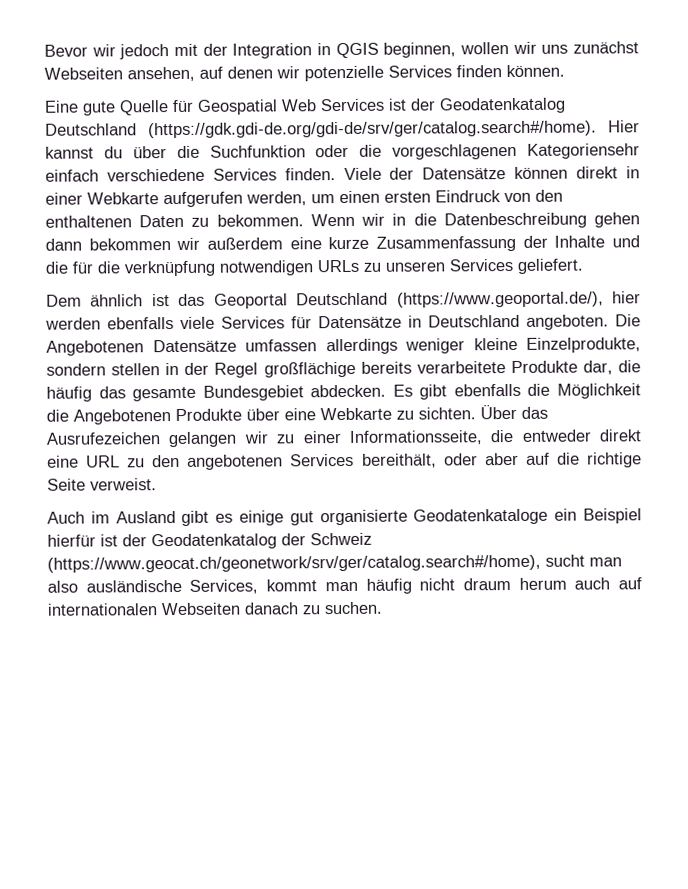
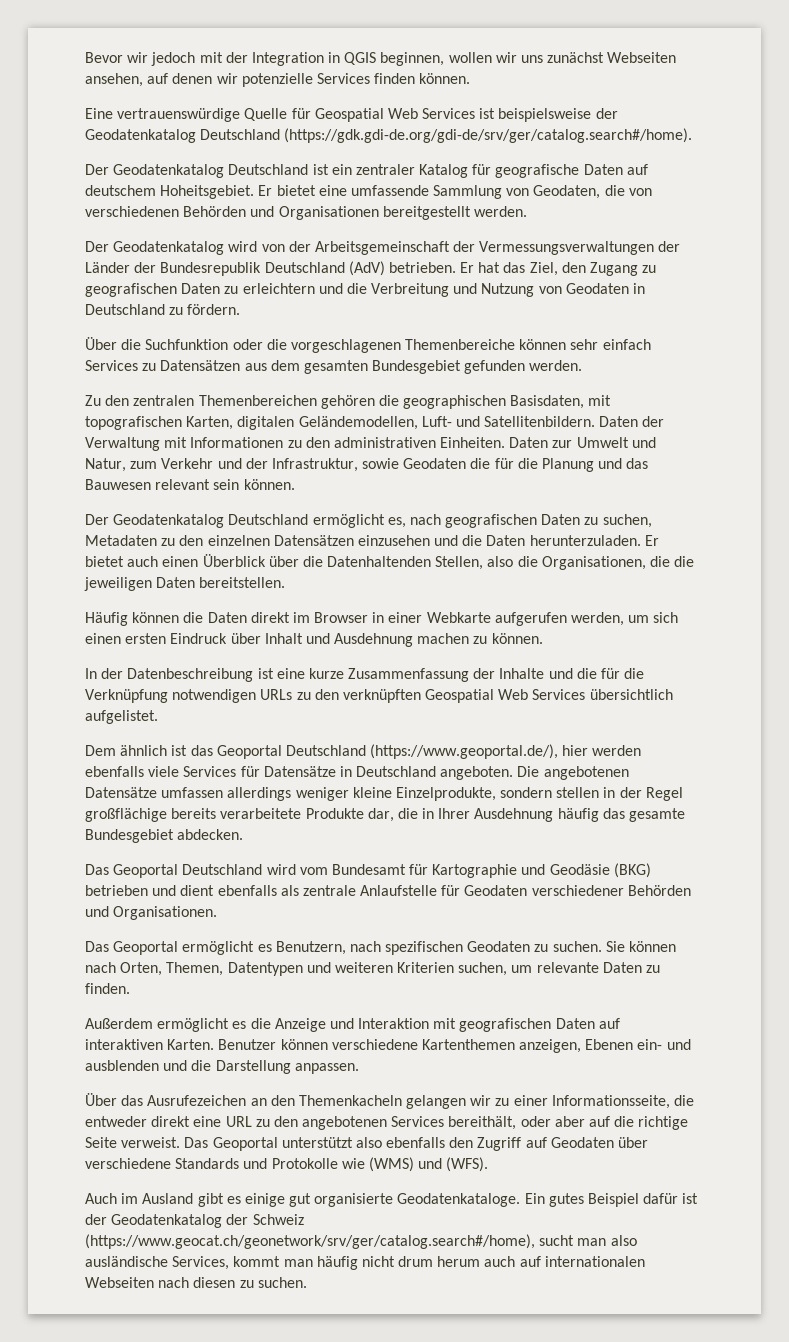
[82,101,116,116] gute -> [117,108,241,122] vertrauenswürdige
(407, 104) none -> [498,108,592,122] beispielsweise
[608,120,640,133] [45,146,167,159] Hier kannst du über -> [85,164,648,178] [85,185,652,199] [85,206,527,220] [85,241,681,255] [85,261,657,276] [85,283,646,297] [85,304,241,315] [85,337,117,350] // Der Geodatenkatalog Deutschland ist ein zentraler Katalog für geografische Daten auf deutschem Hoheitsgebiet. Er bietet eine umfassende Sammlung von Geodaten, die von verschiedenen Behörden und Organisationen bereitgestellt werden. // Der Geodatenkatalog wird von der Arbeitsgemeinschaft der Vermessungsverwaltungen der Länder der Bundesrepublik Deutschland (AdV) betrieben. Er hat das Ziel, den Zugang zu geografischen Daten zu erleichtern und die Verbreitung und Nutzung von Geodaten in Deutschland zu fördern. // Über
[527,143,640,159] [45,166,619,182] Kategoriensehr einfach verschiedene Services finden. Viele der Datensätze können direkt -> [405,339,651,350] [85,360,583,374] [85,395,612,409] [85,416,665,430] [85,437,656,451] [85,458,649,472] [85,479,295,490] [85,514,652,528] [85,535,659,546] [85,554,695,570] [84,577,286,591] [85,612,369,626] Themenbereiche können sehr einfach Services zu Datensätzen aus dem gesamten Bundesgebiet gefunden werden. // Zu den zentralen Themenbereichen gehören die geographischen Basisdaten, mit topografischen Karten, digitalen Geländemodellen, Luft- und Satellitenbildern. Daten der Verwaltung mit Informationen zu den administrativen Einheiten. Daten zur Umwelt und Natur, zum Verkehr und der Infrastruktur, sowie Geodaten die für die Planung und das Bauwesen relevant sein können. // Der Geodatenkatalog Deutschland ermöglicht es, nach geografischen Daten zu suchen, Metadaten zu den einzelnen Datensätzen einzusehen und die Daten herunterzuladen. Er bietet auch einen Überblick über die Datenhaltenden Stellen, also die Organisationen, die die jeweiligen Daten bereitstellen. // Häufig können die Daten direkt im Browser
(335, 199) none -> [653,612,679,623] sich
[504,189,563,203] [45,212,640,229] [45,237,283,251] von den enthaltenen Daten zu bekommen. Wenn wir in die Datenbeschreibung gehen dann bekommen wir außerdem -> [230,633,543,647] [85,668,274,682] über Inhalt und Ausdehnung machen zu können. // In der Datenbeschreibung ist
[124,260,215,277] verknüpfung -> [85,689,168,703] Verknüpfung
[385,258,583,274] unseren Services geliefert. -> [314,689,673,703] [85,710,158,724] den verknüpften Geospatial Web Services übersichtlich aufgelistet.
[46,340,144,356] Angebotenen -> [543,766,629,780] angebotenen
(642, 366) none -> [422,808,554,822] in Ihrer Ausdehnung
[392,383,641,400] [46,404,548,425] [46,432,160,445] Es gibt ebenfalls die Möglichkeit die Angebotenen Produkte über eine Webkarte zu sichten. Über das Ausrufezeichen -> [85,863,651,878] [85,885,691,896] [85,906,218,920] [85,941,677,955] [85,962,661,976] [85,983,130,994] [85,1018,620,1032] [85,1039,691,1053] [85,1060,359,1074] [85,1093,402,1106] // Das Geoportal Deutschland wird vom Bundesamt für Kartographie und Geodäsie (BKG) betrieben und dient ebenfalls als zentrale Anlaufstelle für Geodaten verschiedener Behörden und Organisationen. // Das Geoportal ermöglicht es Benutzern, nach spezifischen Geodaten zu suchen. Sie können nach Orten, Themen, Datentypen und weiteren Kriterien suchen, um relevante Daten zu finden. // Außerdem ermöglicht es die Anzeige und Interaktion mit geografischen Daten auf interaktiven Karten. Benutzer können verschiedene Kartenthemen anzeigen, Ebenen ein- und ausblenden und die Darstellung anpassen. // Über das Ausrufezeichen an den Themenkacheln
(157, 484) none -> [184,1137,649,1151] [85,1157,489,1172] Das Geoportal unterstützt also ebenfalls den Zugriff auf Geodaten über verschiedene Standards und Protokolle wie (WMS) und (WFS).
[413,508,642,525] [47,534,96,547] Geodatenkataloge ein Beispiel hierfür -> [397,1193,679,1207] Geodatenkataloge. Ein gutes Beispiel dafür
[462,578,511,591] draum -> [398,1256,434,1267] drum
[244,602,299,615] danach -> [158,1277,236,1288] nach diesen

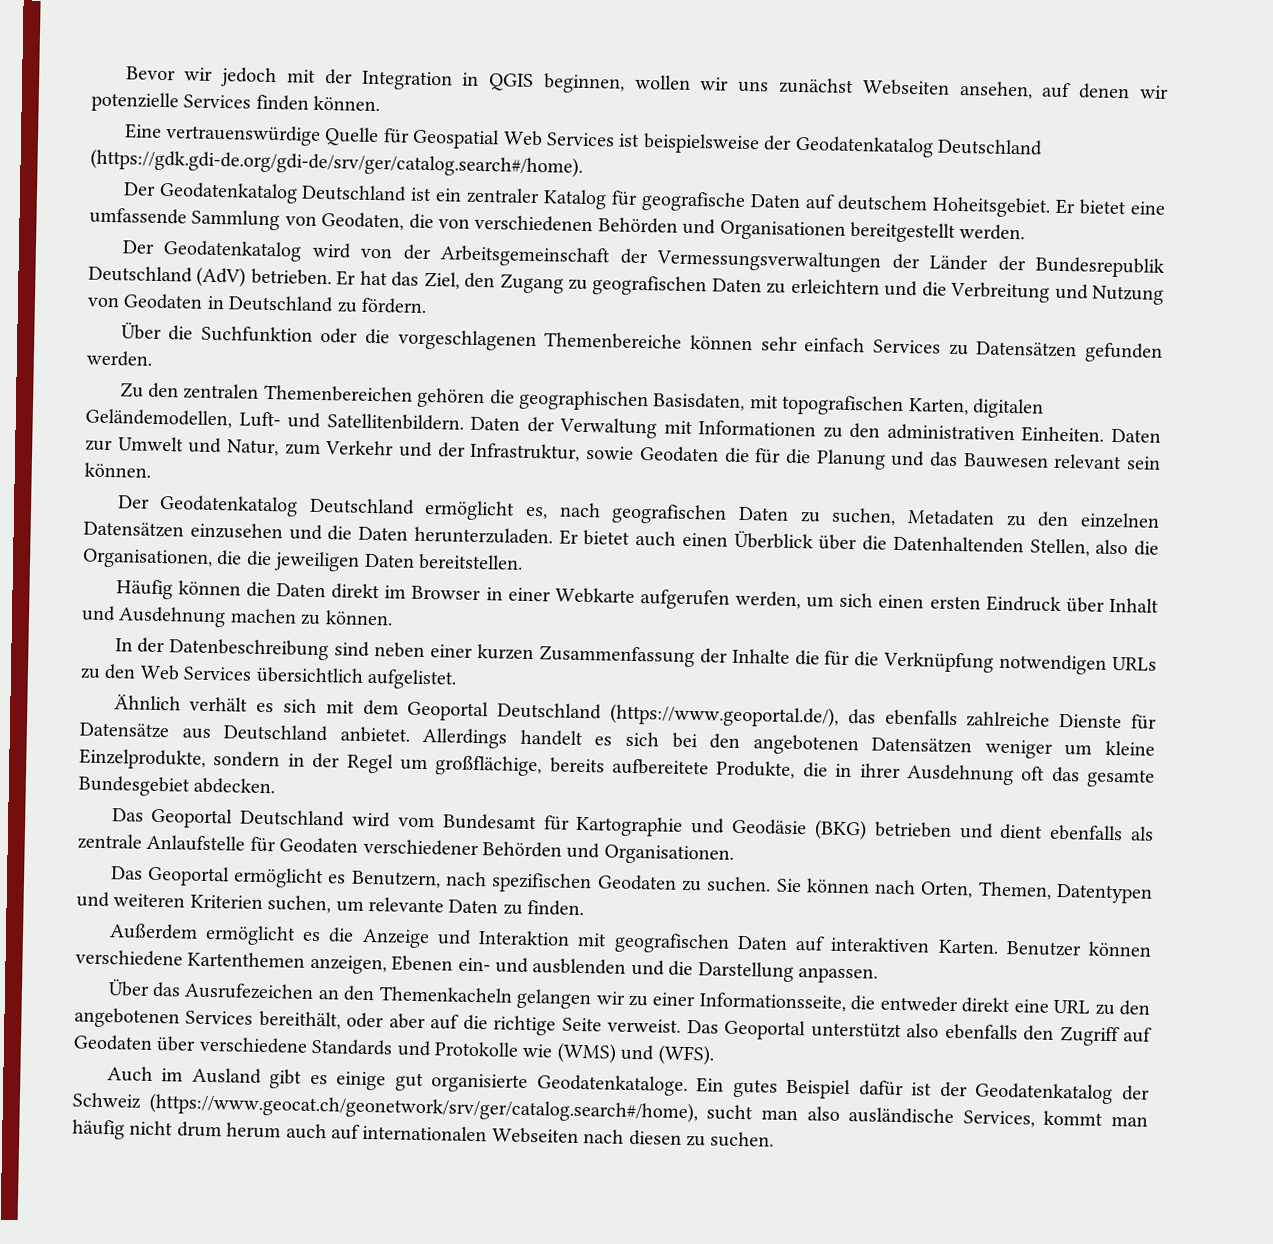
[244,360,462,374] aus dem gesamten Bundesgebiet -> (1078, 349) none
[257,668,344,679] ist eine kurze -> [334,641,534,661] sind neben einer kurzen
[548,668,573,679] und -> (790, 656) none
[342,689,495,703] verknüpften Geospatial -> (137, 671) none
[85,744,642,759] [85,766,629,780] [85,787,349,801] Dem ähnlich ist das Geoportal Deutschland (https://www.geoportal.de/), hier werden ebenfalls viele Services für Datensätze in Deutschland angeboten. Die angebotenen Datensätze umfassen allerdings weniger -> [113,694,1157,730] [79,722,1093,759] Ähnlich verhält es sich mit dem Geoportal Deutschland (https://www.geoportal.de/), das ebenfalls zahlreiche Dienste für Datensätze aus Deutschland anbietet. Allerdings handelt es sich bei den angebotenen Datensätzen weniger um
[556,787,600,798] stellen -> (281, 759) none
[85,808,599,822] großflächige bereits verarbeitete Produkte dar, die in Ihrer Ausdehnung häufig -> [399,755,1046,786] um großflächige, bereits aufbereitete Produkte, die in ihrer Ausdehnung oft

